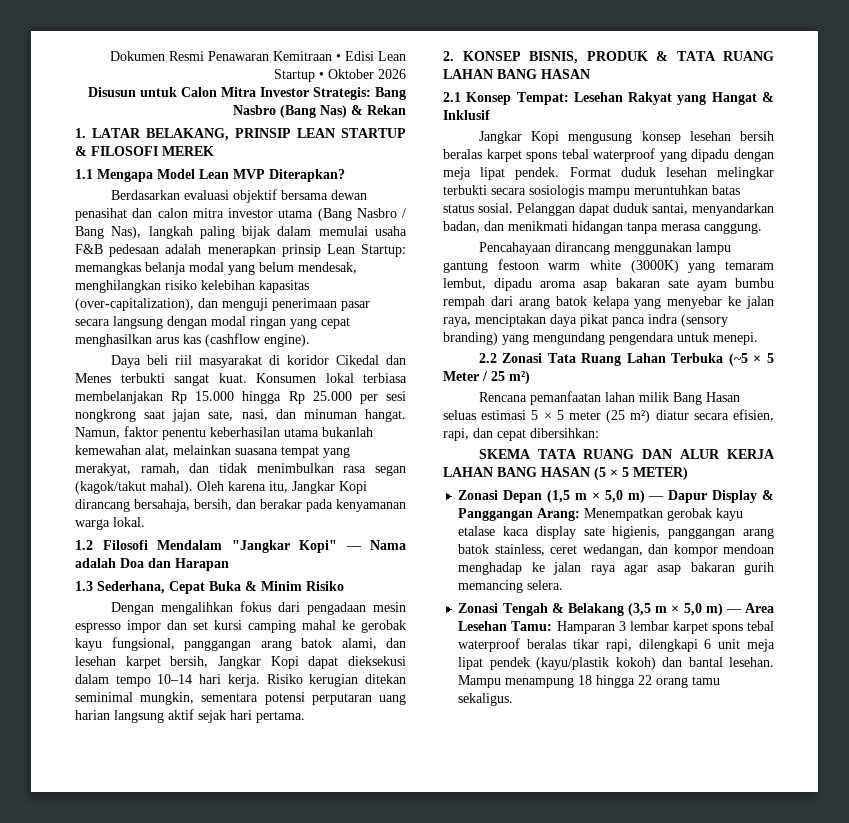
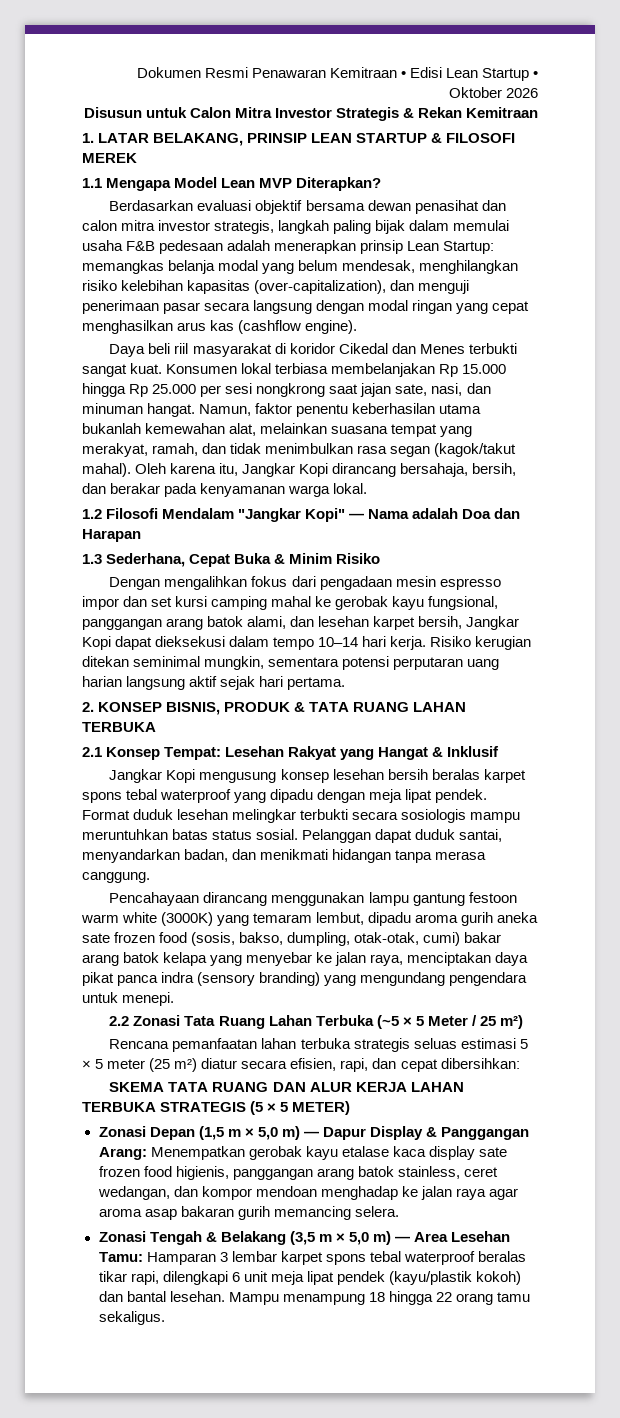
[313,87,406,100] [233,105,347,118] Strategis: Bang Nasbro (Bang Nas) -> [335,107,399,121] Strategis
(406, 110) none -> [466,107,538,118] Kemitraan
[278,208,406,221] [75,226,142,239] utama (Bang Nasbro / Bang Nas), -> [214,220,275,234] strategis,
[497,69,590,79] BANG HASAN -> [82,722,156,732] TERBUKA
[583,278,774,291] [443,296,513,309] asap bakaran sate ayam bumbu rempah dari -> [461,912,539,926] [82,932,502,946] gurih aneka sate frozen food (sosis, bakso, dumpling, otak-otak, cumi) bakar
[638,392,740,405] milik Bang Hasan -> [300,1038,410,1052] terbuka strategis
[497,467,590,477] BANG HASAN -> [82,1102,247,1112] TERBUKA STRATEGIS
(605, 531) none -> [98,1166,172,1177] frozen food
(648, 569) none -> [98,1208,142,1217] aroma

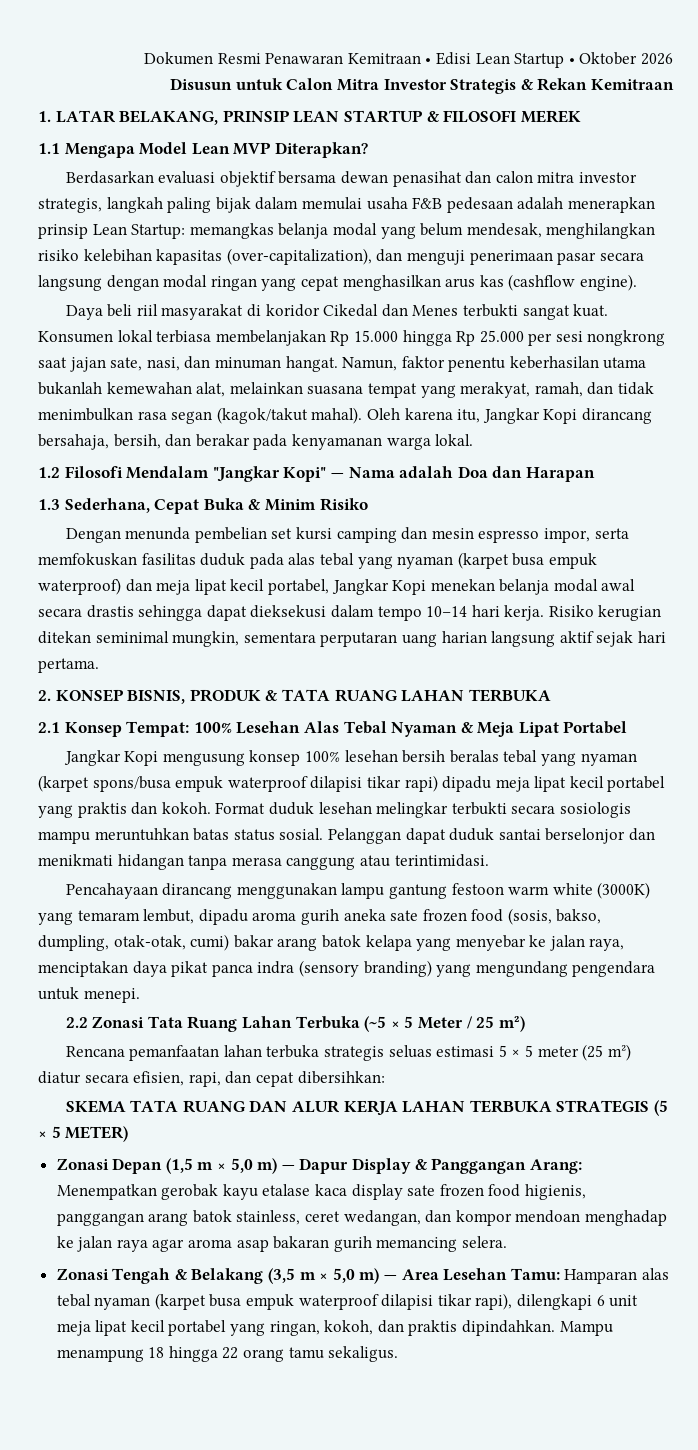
[164,576,501,590] [82,596,499,610] [82,616,520,630] [82,636,111,650] mengalihkan fokus dari pengadaan mesin espresso impor dan set kursi camping mahal ke gerobak kayu fungsional, panggangan arang batok alami, dan lesehan karpet bersih, Jangkar Kopi -> [125,527,629,543] [38,552,597,569] [38,578,636,595] [38,605,203,621] menunda pembelian set kursi camping dan mesin espresso impor, serta memfokuskan fasilitas duduk pada alas tebal yang nyaman (karpet busa empuk waterproof) dan meja lipat kecil portabel, Jangkar Kopi menekan belanja modal awal secara drastis sehingga
[342,656,390,670] potensi -> (316, 637) none
[225,746,500,760] Lesehan Rakyat yang Hangat & Inklusif -> [193,721,628,737] 100% Lesehan Alas Tebal Nyaman & Meja Lipat Portabel
(329, 776) none -> [305,751,341,762] 100%
[483,769,526,783] [82,789,488,803] karpet spons tebal waterproof yang dipadu dengan meja lipat pendek. -> [503,750,637,766] [38,775,666,792] [38,802,211,818] tebal yang nyaman (karpet spons/busa empuk waterproof dilapisi tikar rapi) dipadu meja lipat kecil portabel yang praktis dan kokoh.
[459,829,503,842] [82,849,229,863] santai, menyandarkan badan, -> [498,828,626,844] santai berselonjor
[82,872,150,883] canggung. -> [286,854,489,870] canggung atau terintimidasi.
[219,1251,526,1265] [98,1271,159,1285] 3 lembar karpet spons tebal waterproof beralas tikar rapi, -> [641,1268,669,1280] [56,1293,513,1310] alas tebal nyaman (karpet busa empuk waterproof dilapisi tikar rapi),
[336,1271,521,1285] [98,1291,225,1302] pendek (kayu/plastik kokoh) dan bantal lesehan. -> [130,1320,556,1336] kecil portabel yang ringan, kokoh, dan praktis dipindahkan.

